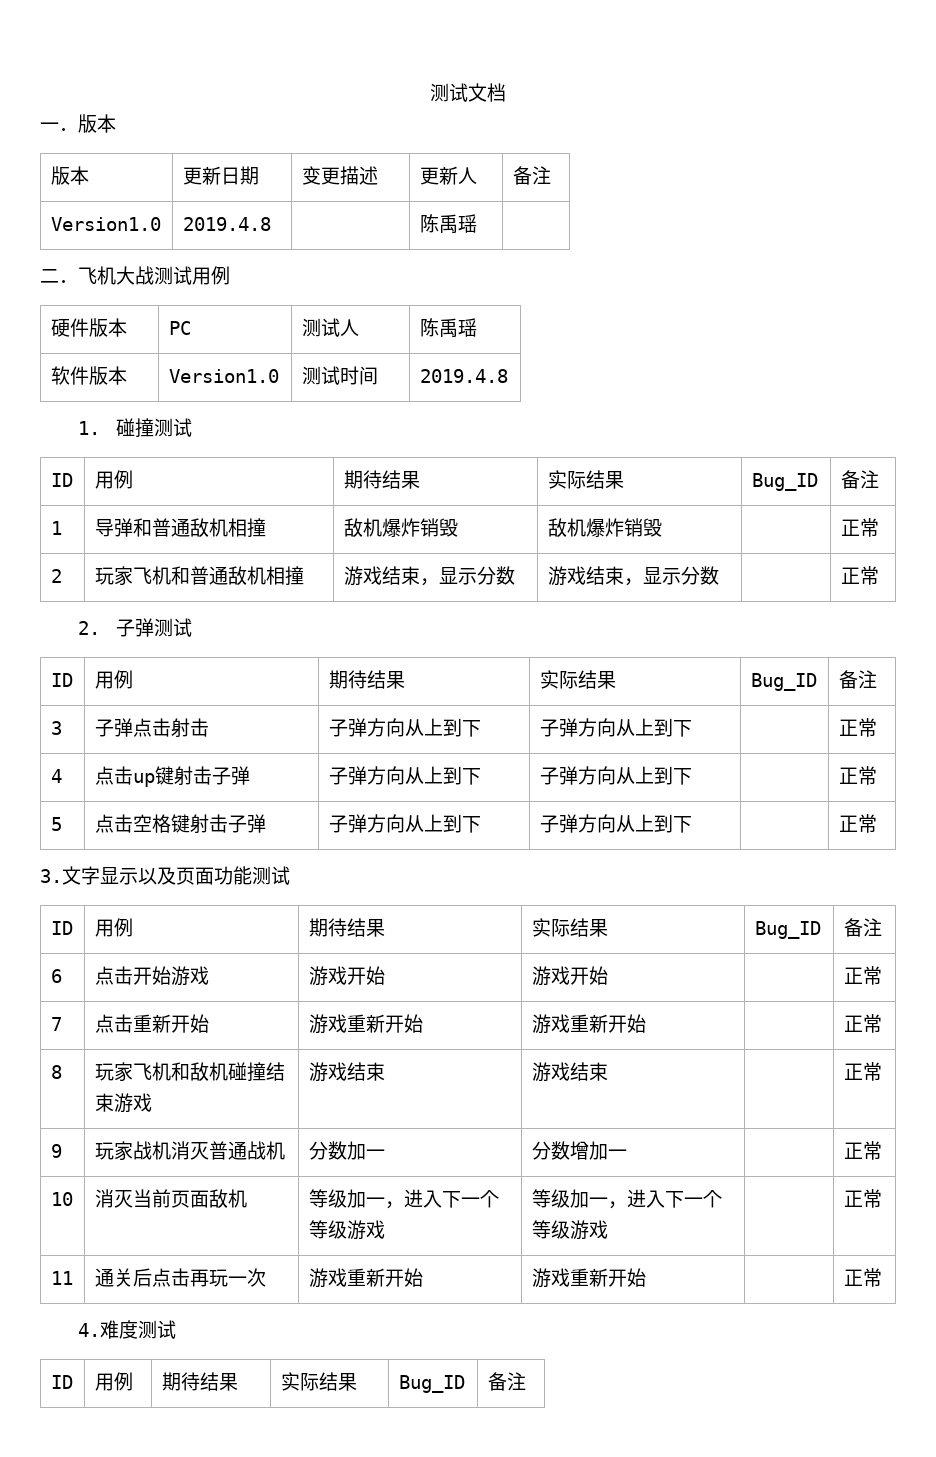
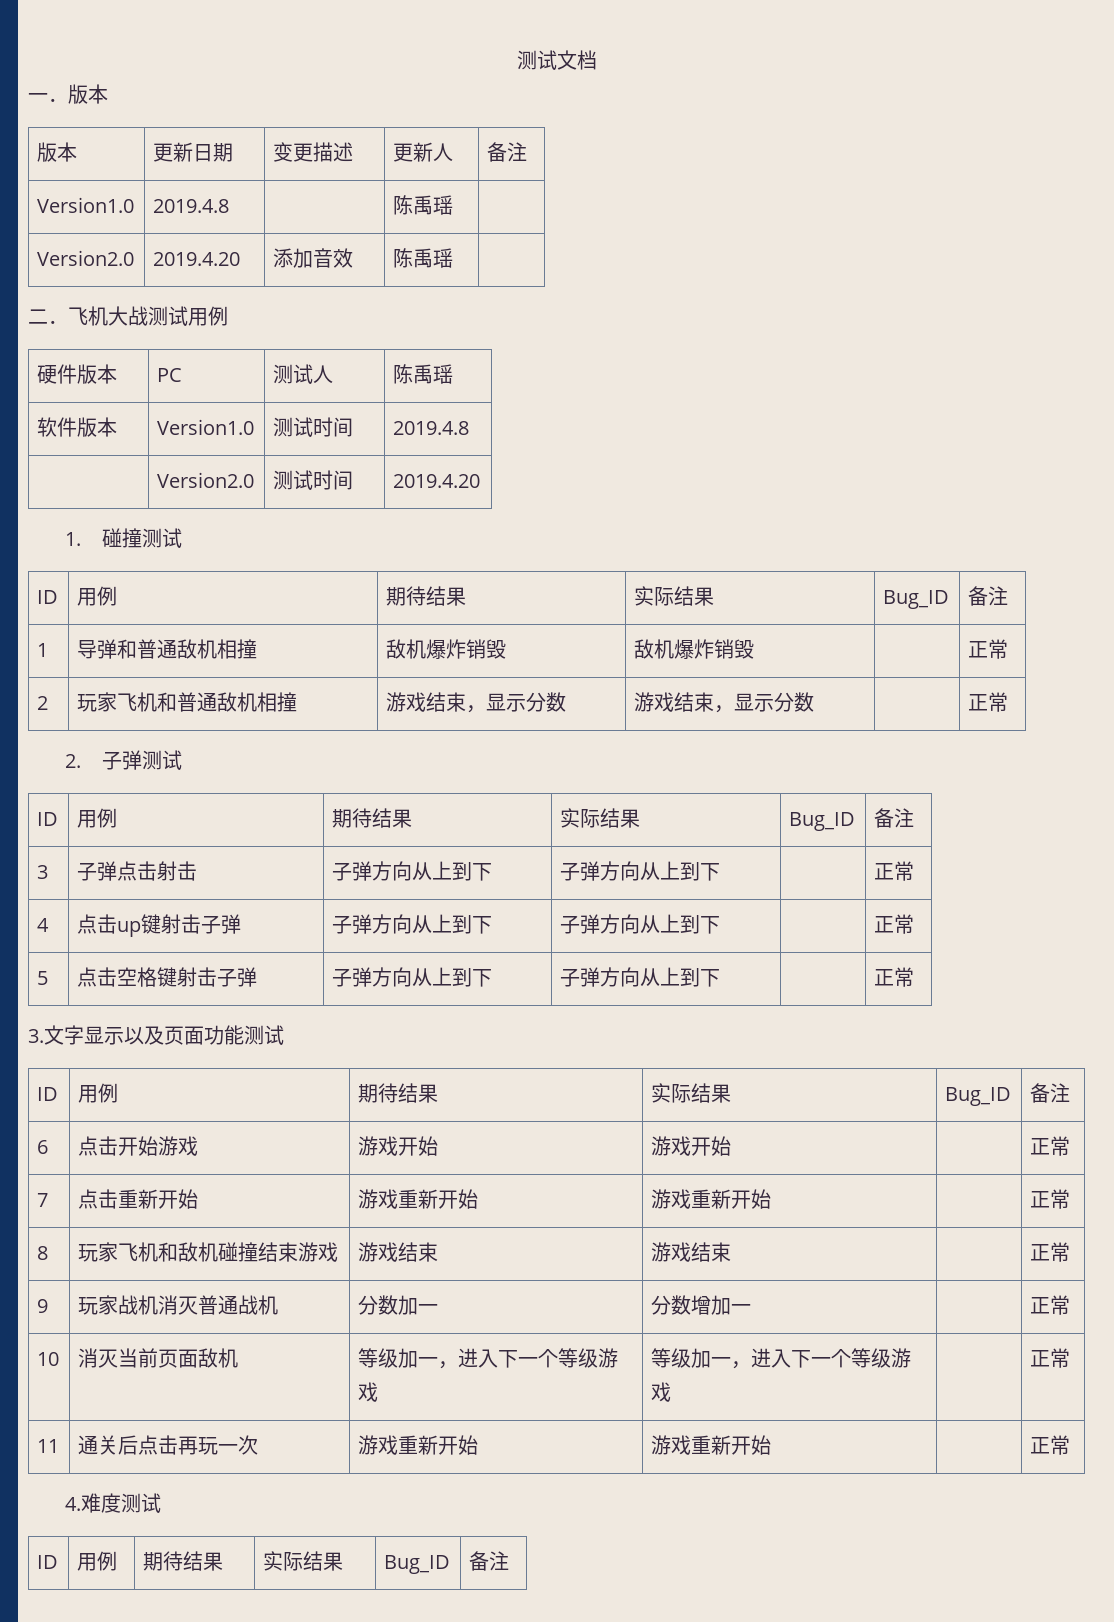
(477, 223) none -> [37,250,135,266] [153,252,241,266] [273,248,354,268] [393,248,454,268] // Version2.0 | 2019.4.20 | 添加音效 | 陈禹瑶 |
(508, 376) none -> [157,472,255,488] [273,470,354,490] [393,474,481,488] // | Version2.0 | 测试时间 | 2019.4.20

